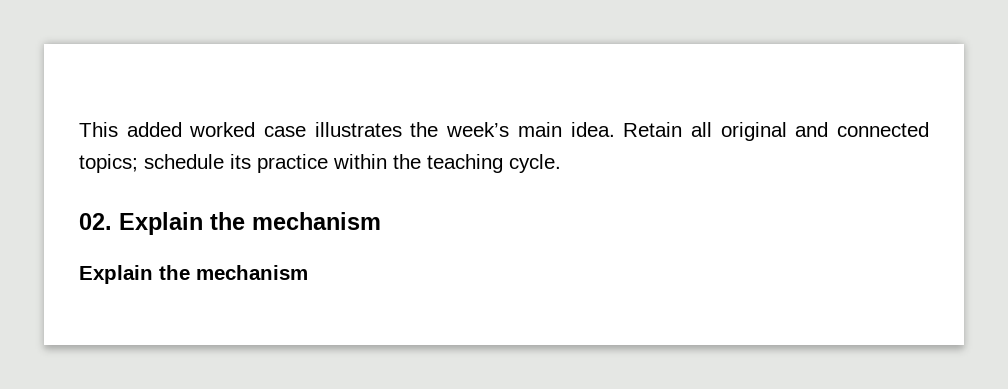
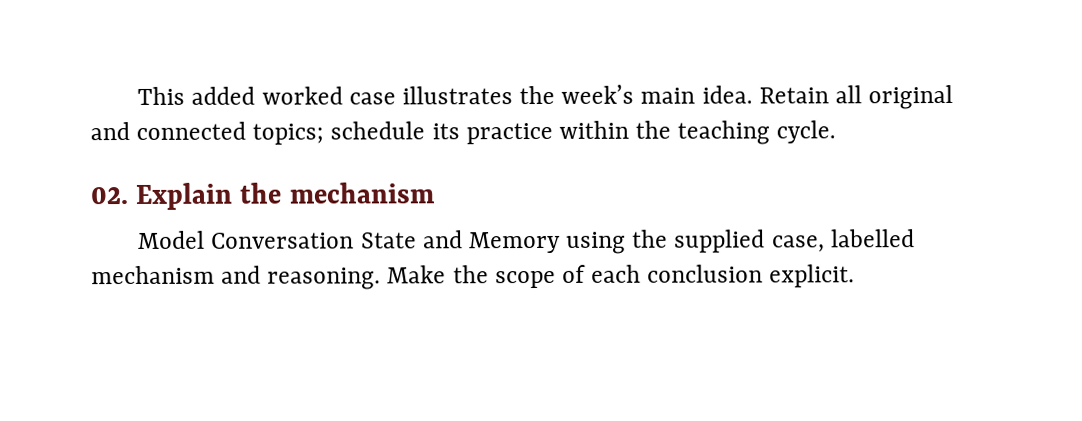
[79,265,308,284] Explain the mechanism -> [138,229,915,254] [91,264,856,290] Model Conversation State and Memory using the supplied case, labelled mechanism and reasoning. Make the scope of each conclusion explicit.

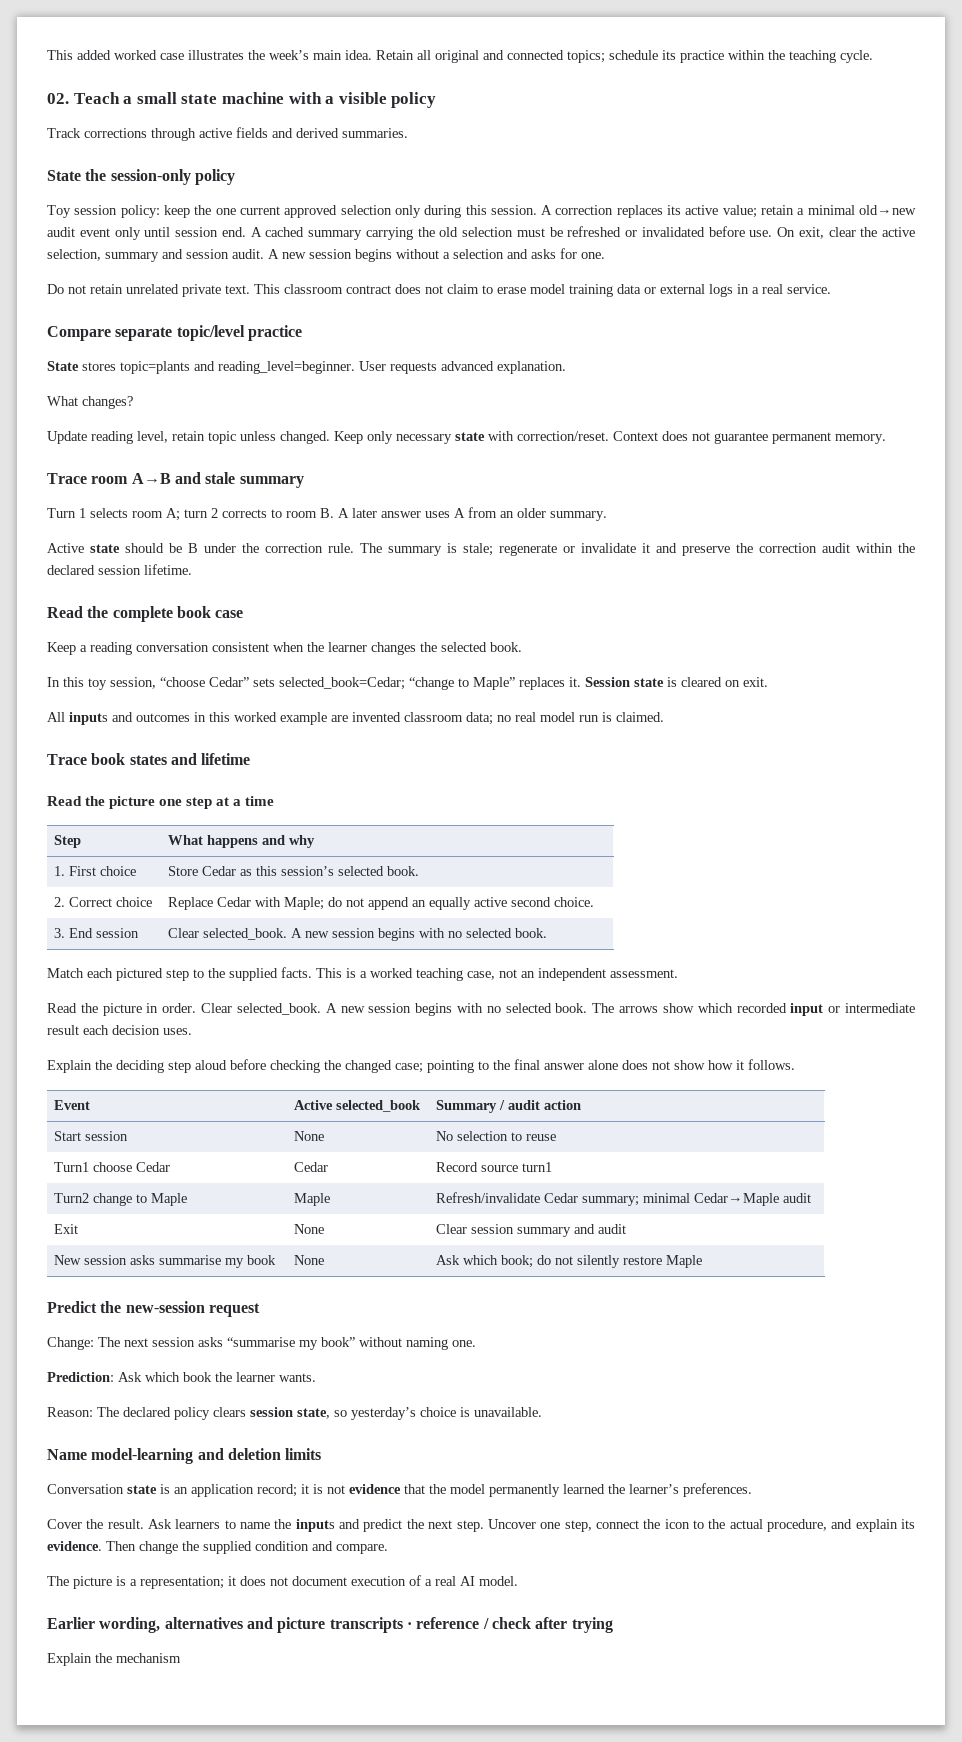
[135,182,434,210] [138,229,915,254] [91,264,856,290] Explain the mechanism // Model Conversation State and Memory using the supplied case, labelled mechanism and reasoning. Make the scope of each conclusion explicit. -> [73,92,437,108] [47,127,408,141] [47,169,235,185] [47,205,917,218] [47,226,915,240] [47,248,605,262] [47,284,831,297] [47,325,302,341] [47,361,566,374] [47,396,133,409] [47,431,886,444] [47,472,304,488] [47,507,607,521] [47,543,915,556] [47,564,192,575] [47,606,244,622] [47,642,522,655] [47,677,768,690] [47,712,664,725] [47,753,251,765] [47,796,275,809] [53,835,81,848] [167,835,315,848] [53,866,136,876] [167,866,419,876] [53,897,152,907] [167,897,594,910] [53,928,139,938] [167,928,547,941] [47,967,678,981] [47,1003,916,1016] [47,1025,192,1035] [47,1059,795,1073] [53,1100,90,1110] [293,1100,421,1112] [435,1100,581,1113] [53,1131,128,1141] [293,1131,324,1141] [435,1131,556,1141] [53,1162,170,1172] [293,1162,328,1172] [435,1162,552,1172] [53,1193,187,1206] [293,1193,330,1206] [435,1192,811,1206] [53,1224,78,1234] [293,1224,324,1234] [435,1224,626,1237] [53,1255,276,1268] [293,1255,324,1265] [435,1255,702,1268] [47,1301,260,1317] [47,1337,476,1350] [47,1372,316,1382] [47,1407,542,1420] [47,1448,322,1464] [47,1483,752,1497] [47,1519,915,1532] [47,1541,388,1554] [47,1575,518,1589] [47,1617,613,1633] [47,1653,181,1666] Teach a small state machine with a visible policy // Track corrections through active fields and derived summaries. // State the session-only policy // Toy session policy: keep the one current approved selection only during this session. A correction replaces its active value; retain a minimal old→new audit event only until session end. A cached summary carrying the old selection must be refreshed or invalidated before use. On exit, clear the active selection, summary and session audit. A new session begins without a selection and asks for one. // Do not retain unrelated private text. This classroom contract does not claim to erase model training data or external logs in a real service. // Compare separate topic/level practice // State stores topic=plants and reading_level=beginner. User requests advanced explanation. // What changes? // Update reading level, retain topic unless changed. Keep only necessary state with correction/reset. Context does not guarantee permanent memory. // Trace room A→B and stale summary // Turn 1 selects room A; turn 2 corrects to room B. A later answer uses A from an older summary. // Active state should be B under the correction rule. The summary is stale; regenerate or invalidate it and preserve the correction audit within the declared session lifetime. // Read the complete book case // Keep a reading conversation consistent when the learner changes the selected book. // In this toy session, “choose Cedar” sets selected_book=Cedar; “change to Maple” replaces it. Session state is cleared on exit. // All inputs and outcomes in this worked example are invented classroom data; no real model run is claimed. // Trace book states and lifetime // Read the picture one step at a time // Step | What happens and why // 1. First choice | Store Cedar as this session’s selected book. // 2. Correct choice | Replace Cedar with Maple; do not append an equally active second choice. // 3. End session | Clear selected_book. A new session begins with no selected book. // Match each pictured step to the supplied facts. This is a worked teaching case, not an independent assessment. // Read the picture in order. Clear selected_book. A new session begins with no selected book. The arrows show which recorded input or intermediate result each decision uses. // Explain the deciding step aloud before checking the changed case; pointing to the final answer alone does not show how it follows. // Event | Active selected_book | Summary / audit action // Start session | None | No selection to reuse // Turn1 choose Cedar | Cedar | Record source turn1 // Turn2 change to Maple | Maple | Refresh/invalidate Cedar summary; minimal Cedar→Maple audit // Exit | None | Clear session summary and audit // New session asks summarise my book | None | Ask which book; do not silently restore Maple // Predict the new-session request // Change: The next session asks “summarise my book” without naming one. // Prediction: Ask which book the learner wants. // Reason: The declared policy clears session state, so yesterday’s choice is unavailable. // Name model-learning and deletion limits // Conversation state is an application record; it is not evidence that the model permanently learned the learner’s preferences. // Cover the result. Ask learners to name the inputs and predict the next step. Uncover one step, connect the icon to the actual procedure, and explain its evidence. Then change the supplied condition and compare. // The picture is a representation; it does not document execution of a real AI model. // Earlier wording, alternatives and picture transcripts · reference / check after trying // Explain the mechanism

